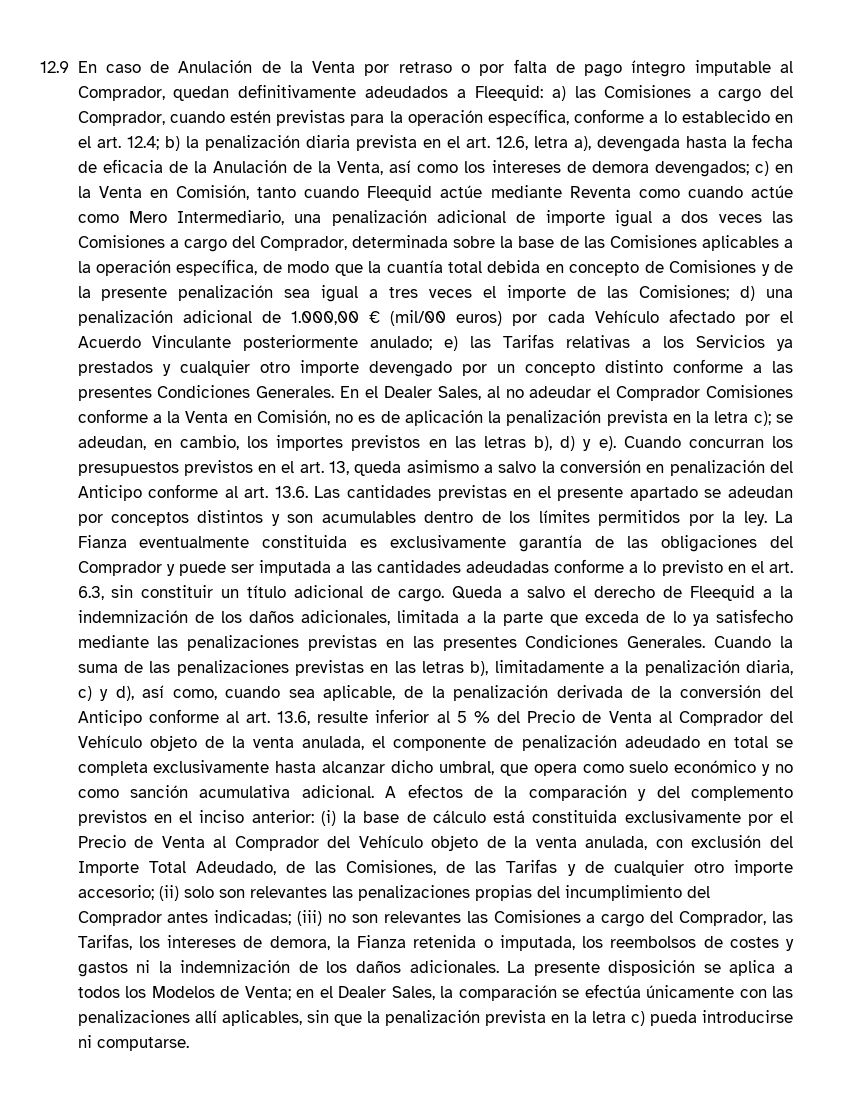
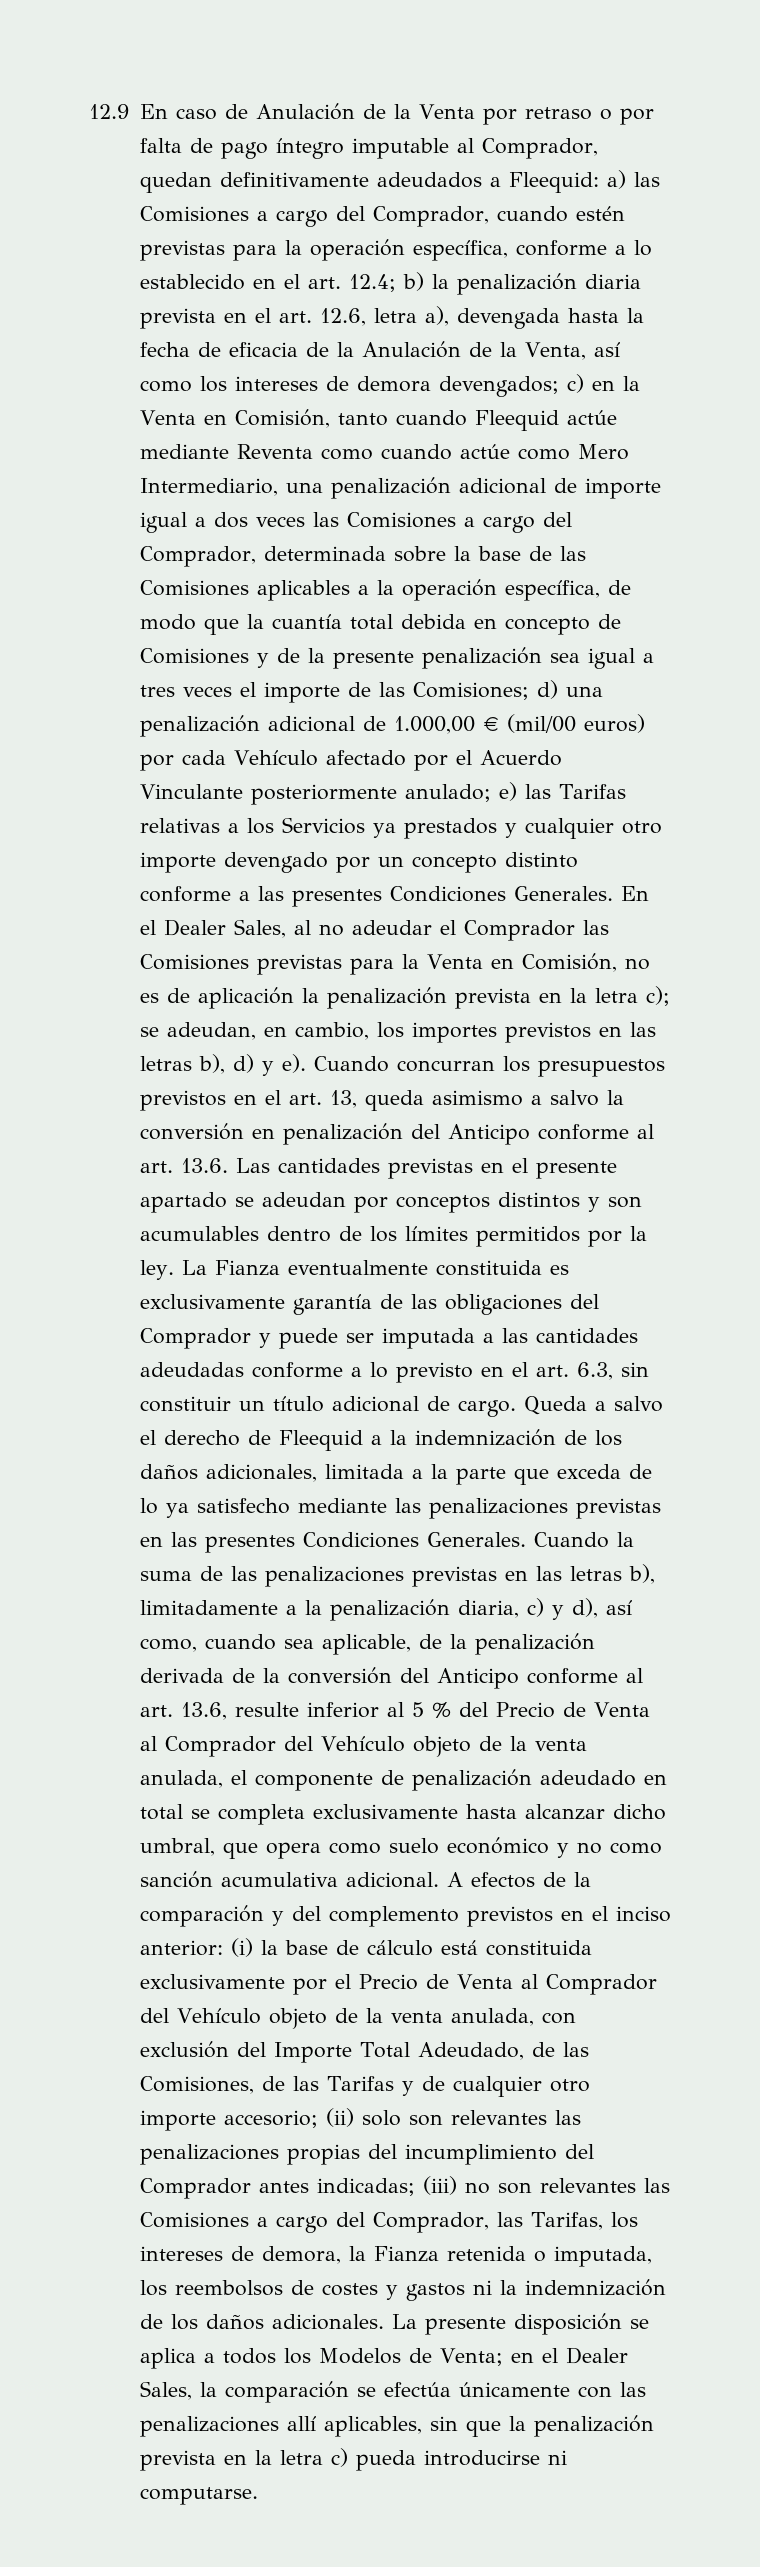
[706,385,793,398] [77,409,162,423] Comisiones conforme a -> [582,920,609,935] [139,954,394,975] las Comisiones previstas para

